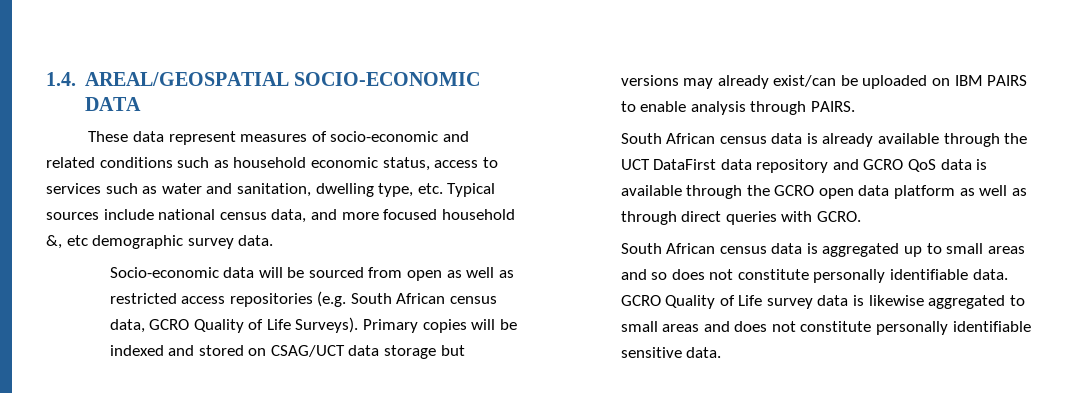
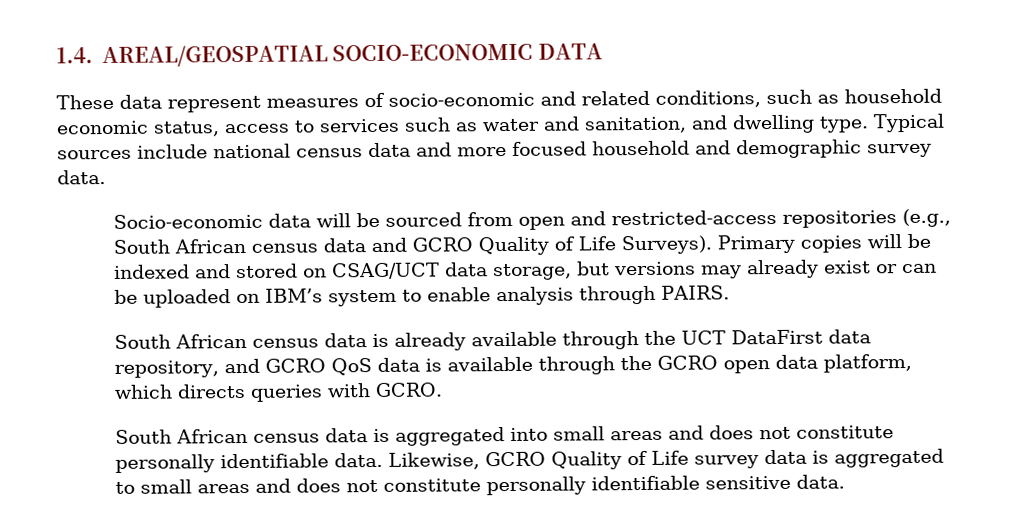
[99,157,173,168] conditions -> [655,90,761,108] conditions,
[315,183,443,197] dwelling type, etc. -> [691,114,869,134] and dwelling type.
[271,209,307,223] data, -> [368,142,411,158] data
[46,235,88,249] &, etc -> [695,140,731,155] and
[446,267,514,278] [109,291,498,307] [109,319,145,333] as well as restricted access repositories (e.g. South African census data, -> [570,208,952,228] [113,237,408,254] and restricted-access repositories (e.g., South African census data and
[384,345,437,359] storage -> [493,263,573,281] storage,
[773,75,837,87] exist/can -> [823,260,938,274] exist or can
[954,75,1028,86] IBM PAIRS -> [265,288,398,307] IBM’s system
[756,159,829,173] repository -> [114,360,220,378] repository,
[894,185,1027,199] [620,211,722,225] platform as well as through direct -> [823,353,913,373] [114,383,247,399] platform, which directs
[904,243,1025,257] [620,269,668,280] up to small areas and so -> [510,425,705,441] into small areas and
(1008, 274) none -> [388,452,481,470] Likewise,
[868,295,924,306] likewise -> (830, 457) none

